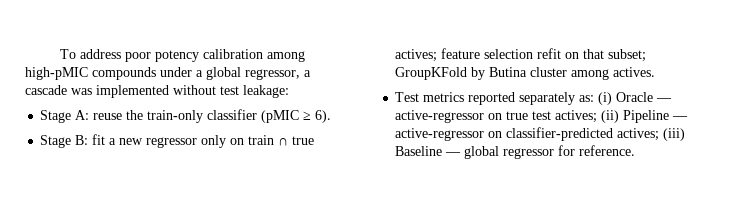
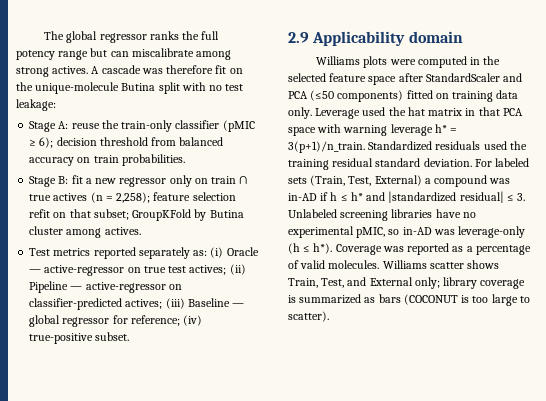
[59,49,305,62] [25,67,311,80] [25,85,216,98] To address poor potency calibration among high-pMIC compounds under a global regressor, a cascade was implemented without -> [44,31,220,43] [16,48,232,60] [16,65,243,77] [16,82,223,94] The global regressor ranks the full potency range but can miscalibrate among strong actives. A cascade was therefore fit on the unique-molecule Butina split with no
[315,110,332,123] 6). -> [39,137,224,148] [29,154,185,166] 6); decision threshold from balanced accuracy on train probabilities.
[395,49,438,62] actives; -> [53,192,151,203] actives (n = 2,258);
[579,145,636,156] reference. -> [130,315,203,326] [29,332,130,344] [288,31,463,46] [316,56,501,68] [288,73,523,85] [288,90,519,102] [288,107,523,119] [288,124,458,136] [288,141,527,153] [288,158,530,170] [288,175,511,187] [288,191,526,203] [288,209,476,221] [288,226,526,238] [288,243,531,255] [288,260,500,269] [288,277,526,289] [288,294,530,306] [288,311,329,322] reference; (iv) true-positive subset. // 2.9 Applicability domain // Williams plots were computed in the selected feature space after StandardScaler and PCA (≤50 components) fitted on training data only. Leverage used the hat matrix in that PCA space with warning leverage h* = 3(p+1)/n_train. Standardized residuals used the training residual standard deviation. For labeled sets (Train, Test, External) a compound was in-AD if h ≤ h* and |standardized residual| ≤ 3. Unlabeled screening libraries have no experimental pMIC, so in-AD was leverage-only (h ≤ h*). Coverage was reported as a percentage of valid molecules. Williams scatter shows Train, Test, and External only; library coverage is summarized as bars (COCONUT is too large to scatter).

